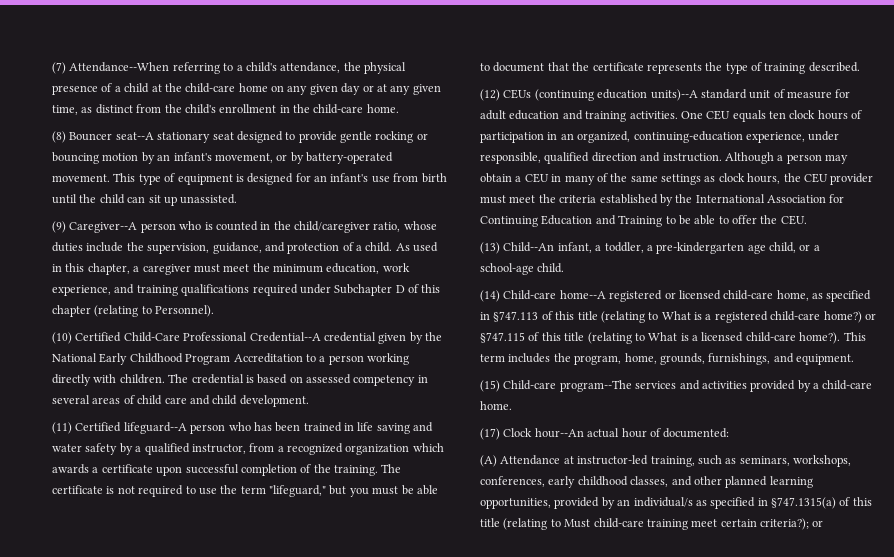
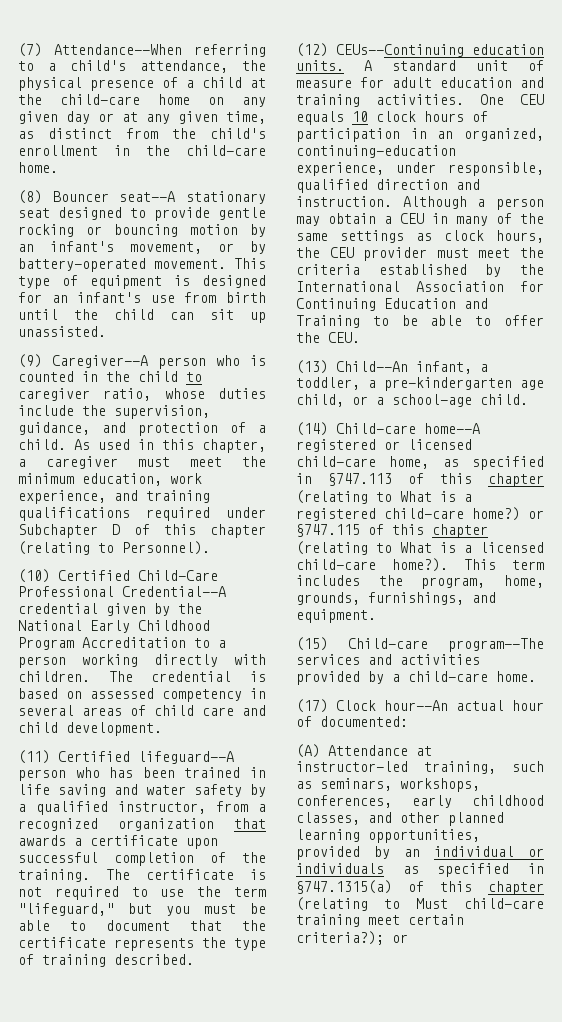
[294,221,370,233] child/caregiver -> [138,371,202,382] [18,388,90,401] child to caregiver
[412,443,444,452] which -> [234,818,266,829] that
[503,89,698,101] CEUs (continuing education units)--A -> [336,44,544,57] [296,60,372,71] CEUs--Continuing education units. A
[769,111,786,119] ten -> [352,111,368,122] 10
[577,311,598,320] title -> [488,473,544,487] chapter
[564,332,585,341] title -> [432,524,488,538] chapter
[633,497,693,507] individual/s -> [434,846,544,857] [296,863,384,874] individual or individuals
[480,518,500,527] title -> [488,881,544,895] chapter

